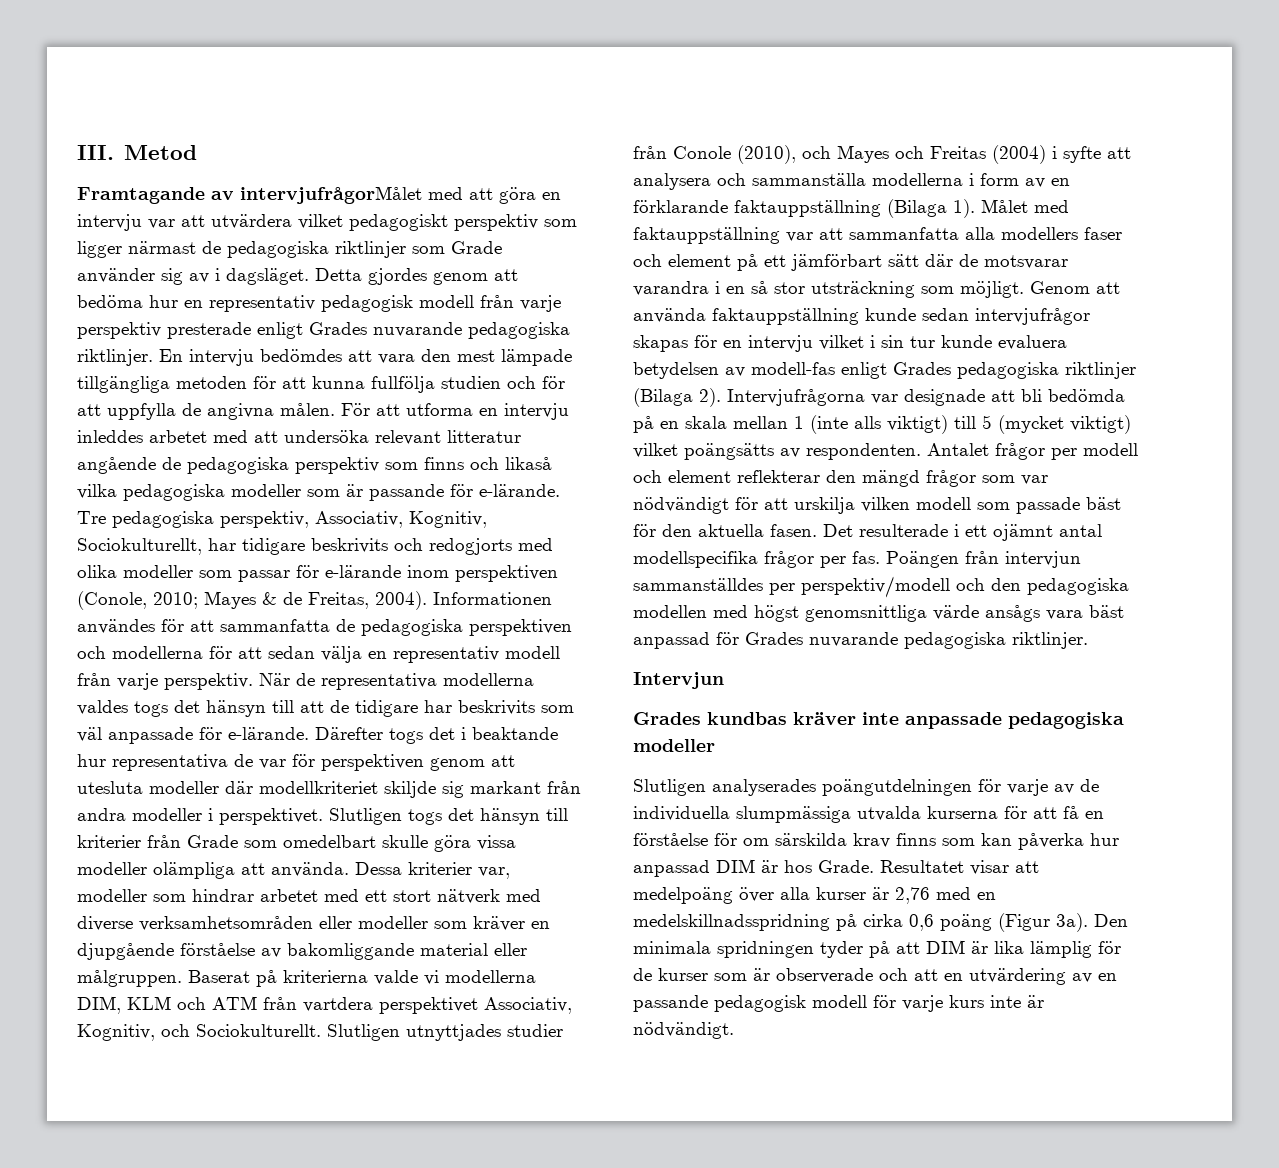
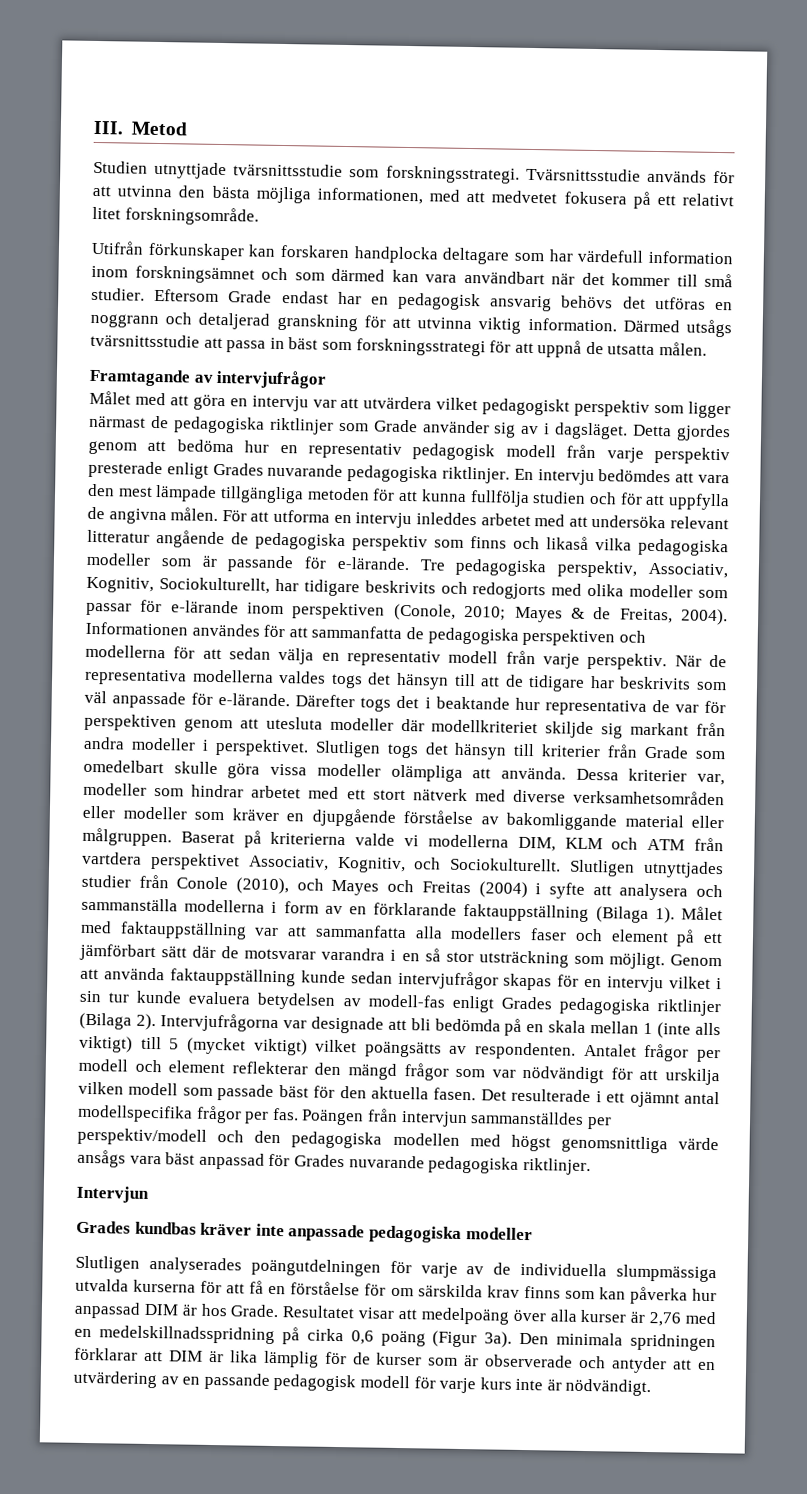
(197, 152) none -> [93,160,735,184] [92,185,734,209] [92,206,259,226] [91,240,734,265] [91,265,733,288] [91,287,733,312] [90,312,732,338] [90,333,708,358] // Studien utnyttjade tvärsnittsstudie som forskningsstrategi. Tvärsnittsstudie används för att utvinna den bästa möjliga informationen, med att medvetet fokusera på ett relativt litet forskningsområde. // Utifrån förkunskaper kan forskaren handplocka deltagare som har värdefull information inom forskningsämnet och som därmed kan vara användbart när det kommer till små studier. Eftersom Grade endast har en pedagogisk ansvarig behövs det utföras en noggrann och detaljerad granskning för att utvinna viktig information. Därmed utsågs tvärsnittsstudie att passa in bäst som forskningsstrategi för att uppnå de utsatta målen.
[240,186,422,204] intervjufrågorMålet -> [216,369,328,389] [89,390,131,405] intervjufrågor // Målet
[820,941,890,958] tyder på -> [74,1347,138,1361] förklarar
(908, 974) none -> [611,1356,668,1374] antyder

